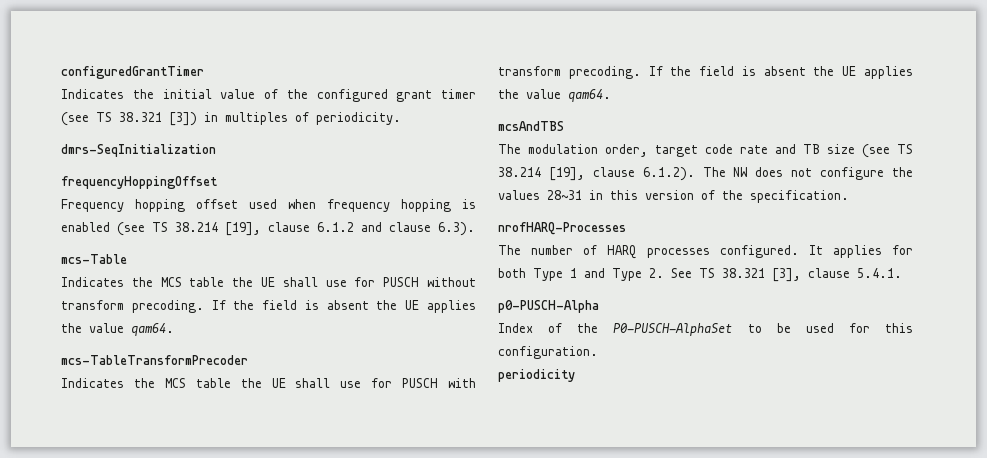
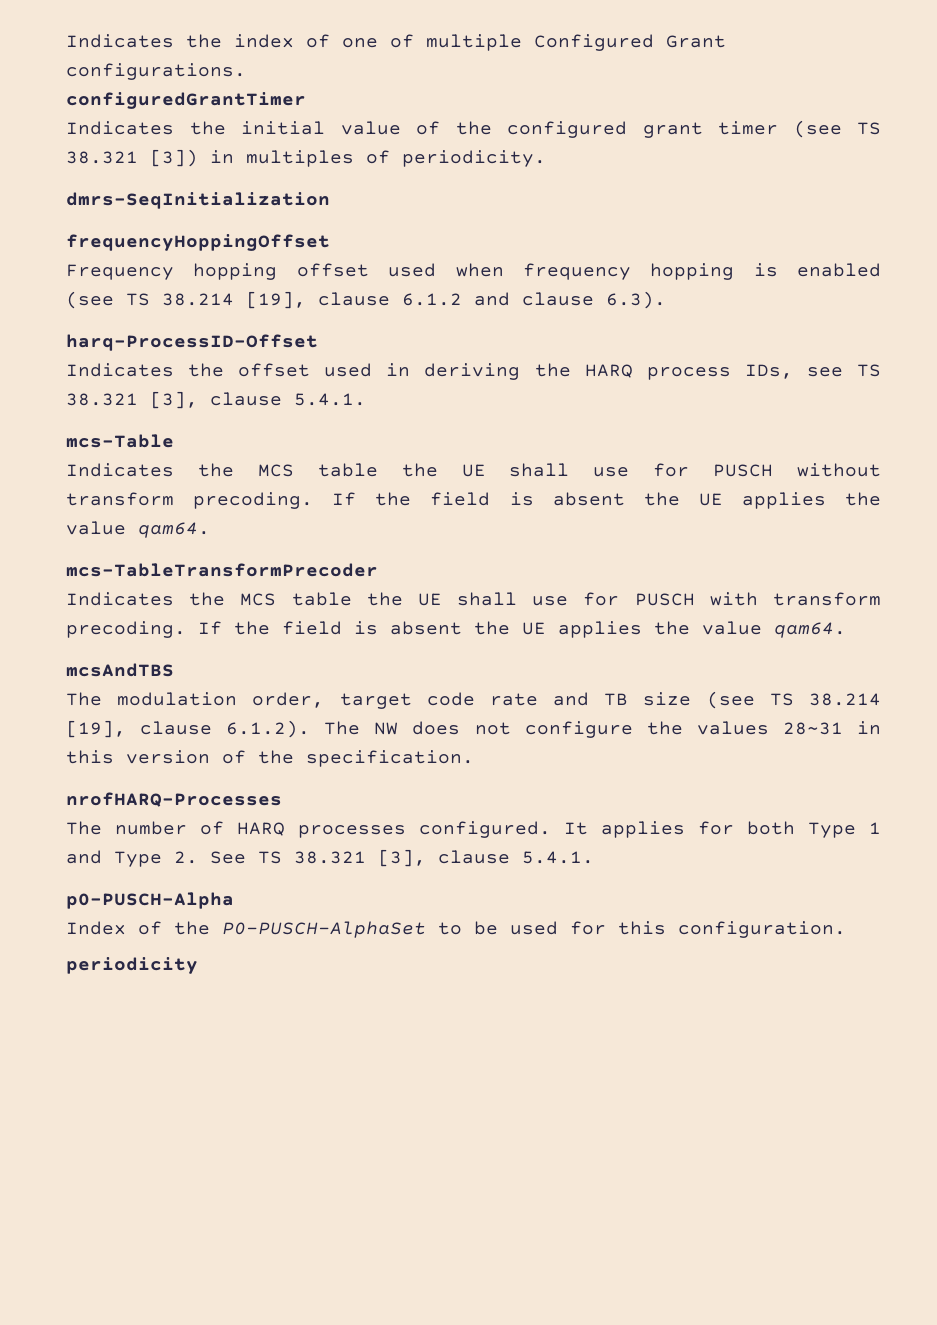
(61, 72) none -> [66,34,726,51] [66,63,246,80] Indicates the index of one of multiple Configured Grant configurations. //
(475, 229) none -> [66,334,318,351] [66,363,881,380] [66,391,366,409] // harq-ProcessID-Offset // Indicates the offset used in deriving the HARQ process IDs, see TS 38.321 [3], clause 5.4.1.

